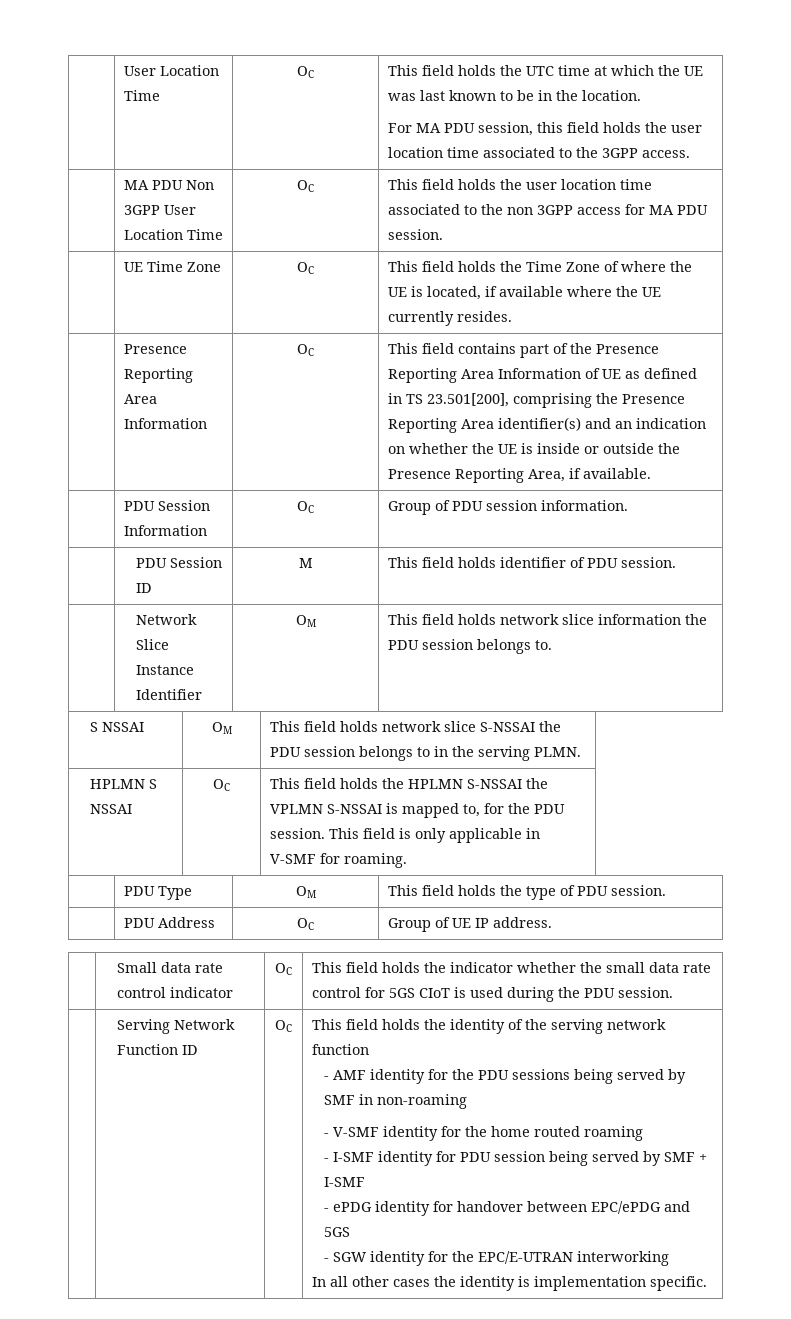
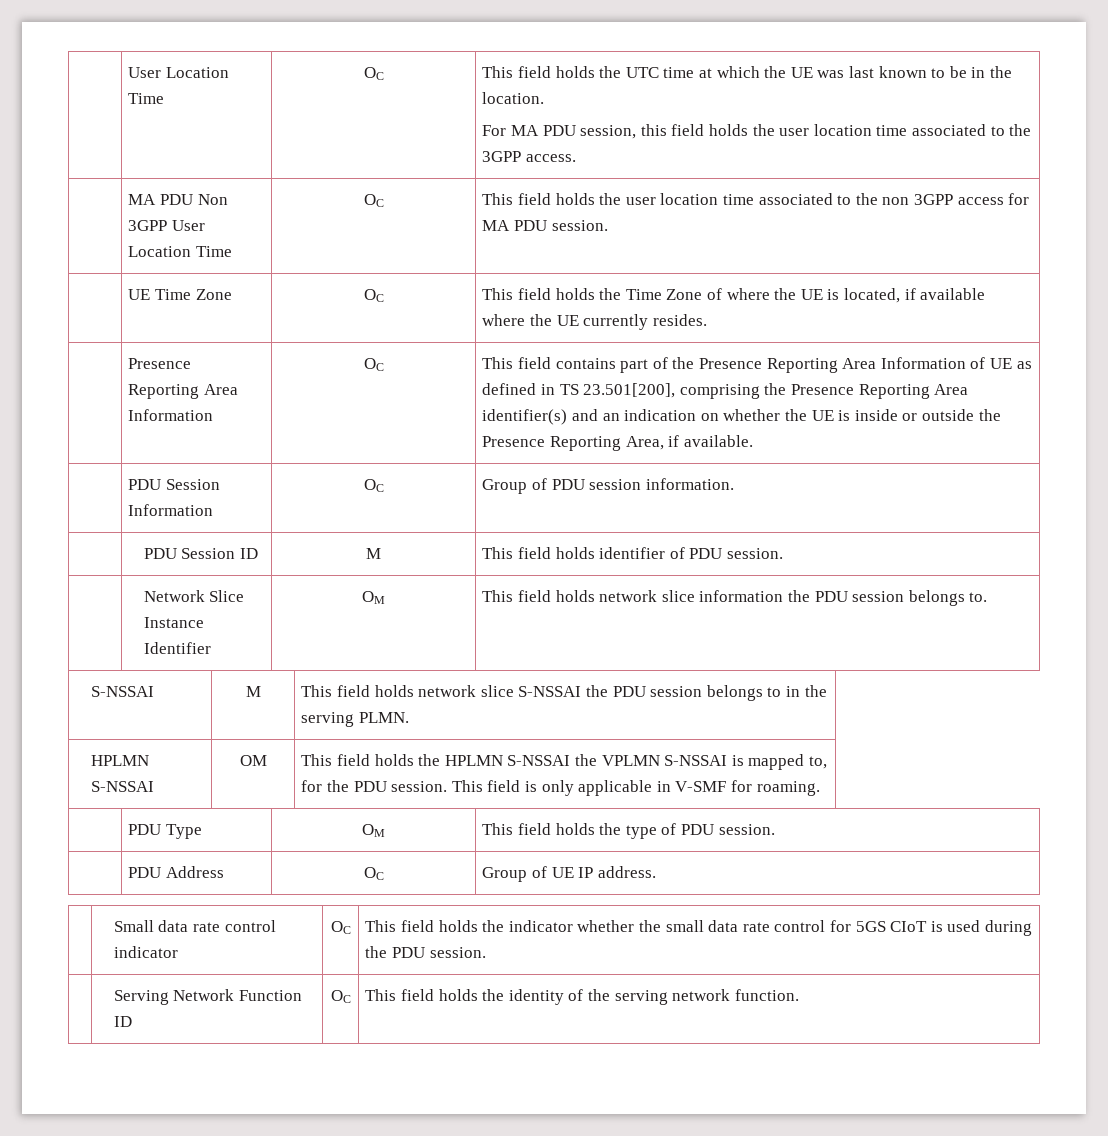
[89,722,144,732] [211,722,232,734] S NSSAI | OM -> [90,686,154,697] [245,686,261,697] S-NSSAI | M
[148,779,157,789] [89,804,132,814] [213,779,230,791] S NSSAI | OC -> [90,781,154,792] [239,755,267,766] S-NSSAI | OM
[311,1044,369,1055] [323,1069,686,1084] [323,1094,467,1109] [323,1126,643,1141] [323,1151,707,1166] [323,1177,365,1187] [323,1201,690,1216] [323,1227,350,1237] [323,1251,669,1266] [311,1276,707,1291] function // - AMF identity for the PDU sessions being served by SMF in non-roaming // - V-SMF identity for the home routed roaming // - I-SMF identity for PDU session being served by SMF + I-SMF // - ePDG identity for handover between EPC/ePDG and 5GS // - SGW identity for the EPC/E-UTRAN interworking // In all other cases the identity is implementation specific. -> [734,989,799,1001] function.

